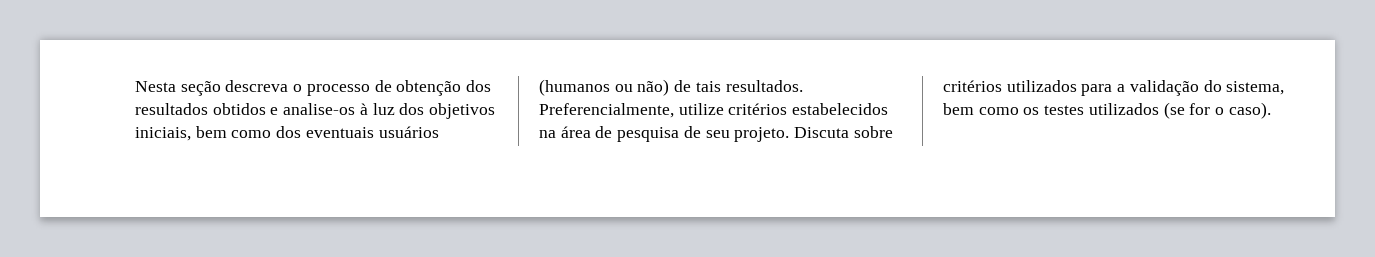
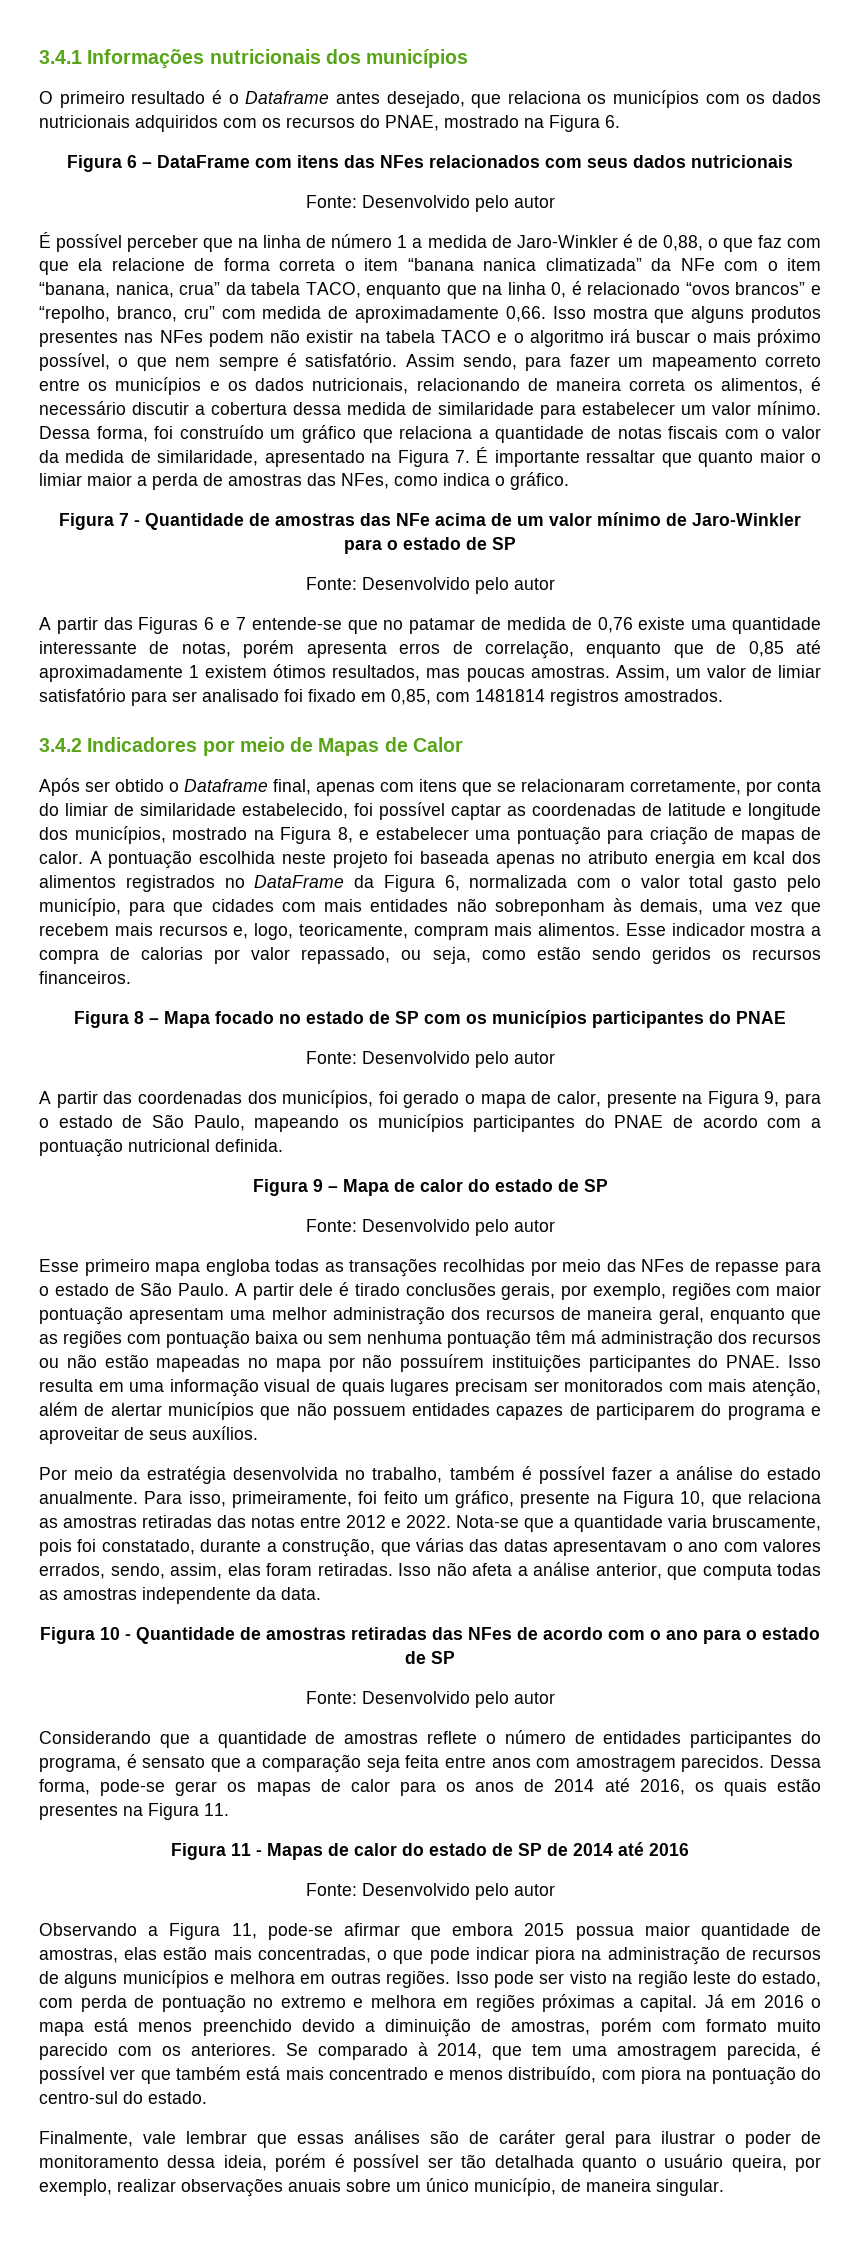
[135,80,492,96] [135,103,496,119] [135,126,439,141] [539,79,803,96] [539,103,889,118] [539,126,893,142] [943,80,1285,96] [943,102,1271,119] Nesta seção descreva o processo de obtenção dos resultados obtidos e analise-os à luz dos objetivos iniciais, bem como dos eventuais usuários (humanos ou não) de tais resultados. Preferencialmente, utilize critérios estabelecidos na área de pesquisa de seu projeto. Discuta sobre critérios utilizados para a validação do sistema, bem como os testes utilizados (se for o caso). -> [39,49,469,69] [39,90,821,108] [39,115,620,132] [67,155,793,172] [305,195,555,212] [39,232,822,252] [39,258,821,275] [39,281,821,299] [39,306,822,323] [39,329,821,347] [39,353,821,371] [39,377,822,395] [39,401,821,419] [39,425,822,443] [39,447,822,467] [39,472,569,490] [59,512,801,530] [344,537,516,554] [305,577,555,594] [39,617,822,634] [39,640,821,659] [39,664,822,682] [39,688,723,706] [39,737,463,756] [39,778,821,796] [39,802,821,820] [39,826,821,845] [39,850,821,869] [39,875,821,892] [39,898,822,916] [39,923,821,940] [39,946,822,964] [39,971,131,984] [74,1010,786,1028] [305,1051,555,1068] [39,1090,821,1108] [39,1114,821,1132] [39,1138,283,1157] [252,1179,608,1196] [305,1219,555,1236] [39,1258,821,1277] [39,1282,821,1300] [39,1306,821,1325] [39,1330,821,1349] [39,1354,821,1373] [39,1378,822,1397] [39,1402,821,1420] [39,1426,258,1444] [39,1466,821,1484] [39,1490,821,1508] [39,1515,821,1532] [39,1538,822,1557] [39,1562,821,1580] [39,1587,321,1604] [40,1627,820,1644] [405,1651,455,1664] [305,1691,555,1708] [39,1730,821,1748] [39,1754,822,1773] [39,1778,821,1796] [39,1803,229,1820] [171,1842,689,1860] [305,1883,555,1900] [39,1923,821,1940] [39,1946,822,1965] [39,1970,821,1988] [39,1994,821,2013] [39,2018,821,2037] [39,2042,821,2060] [39,2066,822,2085] [39,2091,207,2104] [39,2130,821,2148] [39,2154,821,2172] [39,2178,724,2197] 3.4.1 Informações nutricionais dos municípios // O primeiro resultado é o Dataframe antes desejado, que relaciona os municípios com os dados nutricionais adquiridos com os recursos do PNAE, mostrado na Figura 6. // Figura 6 – DataFrame com itens das NFes relacionados com seus dados nutricionais // Fonte: Desenvolvido pelo autor // É possível perceber que na linha de número 1 a medida de Jaro-Winkler é de 0,88, o que faz com que ela relacione de forma correta o item “banana nanica climatizada” da NFe com o item “banana, nanica, crua” da tabela TACO, enquanto que na linha 0, é relacionado “ovos brancos” e “repolho, branco, cru” com medida de aproximadamente 0,66. Isso mostra que alguns produtos presentes nas NFes podem não existir na tabela TACO e o algoritmo irá buscar o mais próximo possível, o que nem sempre é satisfatório. Assim sendo, para fazer um mapeamento correto entre os municípios e os dados nutricionais, relacionando de maneira correta os alimentos, é necessário discutir a cobertura dessa medida de similaridade para estabelecer um valor mínimo. Dessa forma, foi construído um gráfico que relaciona a quantidade de notas fiscais com o valor da medida de similaridade, apresentado na Figura 7. É importante ressaltar que quanto maior o limiar maior a perda de amostras das NFes, como indica o gráfico. // Figura 7 - Quantidade de amostras das NFe acima de um valor mínimo de Jaro-Winkler para o estado de SP // Fonte: Desenvolvido pelo autor // A partir das Figuras 6 e 7 entende-se que no patamar de medida de 0,76 existe uma quantidade interessante de notas, porém apresenta erros de correlação, enquanto que de 0,85 até aproximadamente 1 existem ótimos resultados, mas poucas amostras. Assim, um valor de limiar satisfatório para ser analisado foi fixado em 0,85, com 1481814 registros amostrados. // 3.4.2 Indicadores por meio de Mapas de Calor // Após ser obtido o Dataframe final, apenas com itens que se relacionaram corretamente, por conta do limiar de similaridade estabelecido, foi possível captar as coordenadas de latitude e longitude dos municípios, mostrado na Figura 8, e estabelecer uma pontuação para criação de mapas de calor. A pontuação escolhida neste projeto foi baseada apenas no atributo energia em kcal dos alimentos registrados no DataFrame da Figura 6, normalizada com o valor total gasto pelo município, para que cidades com mais entidades não sobreponham às demais, uma vez que recebem mais recursos e, logo, teoricamente, compram mais alimentos. Esse indicador mostra a compra de calorias por valor repassado, ou seja, como estão sendo geridos os recursos financeiros. // Figura 8 – Mapa focado no estado de SP com os municípios participantes do PNAE // Fonte: Desenvolvido pelo autor // A partir das coordenadas dos municípios, foi gerado o mapa de calor, presente na Figura 9, para o estado de São Paulo, mapeando os municípios participantes do PNAE de acordo com a pontuação nutricional definida. // Figura 9 – Mapa de calor do estado de SP // Fonte: Desenvolvido pelo autor // Esse primeiro mapa engloba todas as transações recolhidas por meio das NFes de repasse para o estado de São Paulo. A partir dele é tirado conclusões gerais, por exemplo, regiões com maior pontuação apresentam uma melhor administração dos recursos de maneira geral, enquanto que as regiões com pontuação baixa ou sem nenhuma pontuação têm má administração dos recursos ou não estão mapeadas no mapa por não possuírem instituições participantes do PNAE. Isso resulta em uma informação visual de quais lugares precisam ser monitorados com mais atenção, além de alertar municípios que não possuem entidades capazes de participarem do programa e aproveitar de seus auxílios. // Por meio da estratégia desenvolvida no trabalho, também é possível fazer a análise do estado anualmente. Para isso, primeiramente, foi feito um gráfico, presente na Figura 10, que relaciona as amostras retiradas das notas entre 2012 e 2022. Nota-se que a quantidade varia bruscamente, pois foi constatado, durante a construção, que várias das datas apresentavam o ano com valores errados, sendo, assim, elas foram retiradas. Isso não afeta a análise anterior, que computa todas as amostras independente da data. // Figura 10 - Quantidade de amostras retiradas das NFes de acordo com o ano para o estado de SP // Fonte: Desenvolvido pelo autor // Considerando que a quantidade de amostras reflete o número de entidades participantes do programa, é sensato que a comparação seja feita entre anos com amostragem parecidos. Dessa forma, pode-se gerar os mapas de calor para os anos de 2014 até 2016, os quais estão presentes na Figura 11. // Figura 11 - Mapas de calor do estado de SP de 2014 até 2016 // Fonte: Desenvolvido pelo autor // Observando a Figura 11, pode-se afirmar que embora 2015 possua maior quantidade de amostras, elas estão mais concentradas, o que pode indicar piora na administração de recursos de alguns municípios e melhora em outras regiões. Isso pode ser visto na região leste do estado, com perda de pontuação no extremo e melhora em regiões próximas a capital. Já em 2016 o mapa está menos preenchido devido a diminuição de amostras, porém com formato muito parecido com os anteriores. Se comparado à 2014, que tem uma amostragem parecida, é possível ver que também está mais concentrado e menos distribuído, com piora na pontuação do centro-sul do estado. // Finalmente, vale lembrar que essas análises são de caráter geral para ilustrar o poder de monitoramento dessa ideia, porém é possível ser tão detalhada quanto o usuário queira, por exemplo, realizar observações anuais sobre um único município, de maneira singular.

